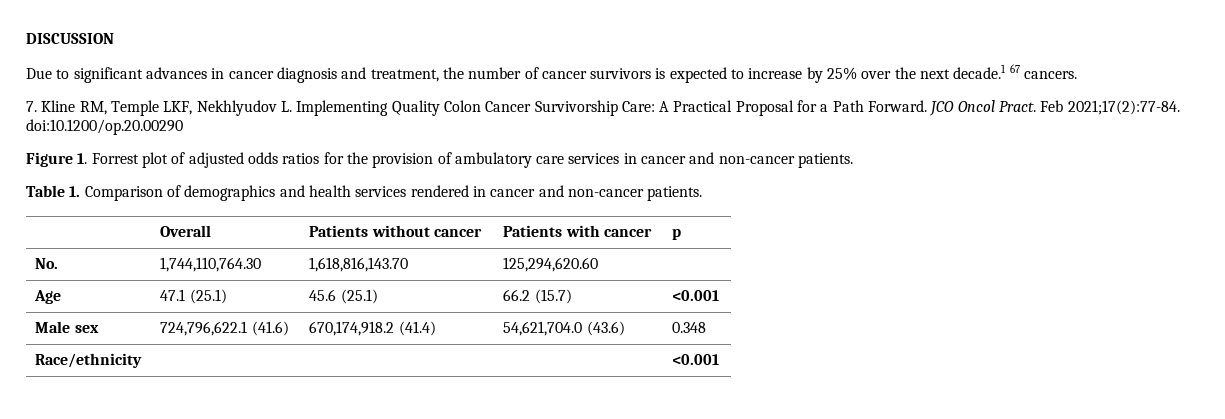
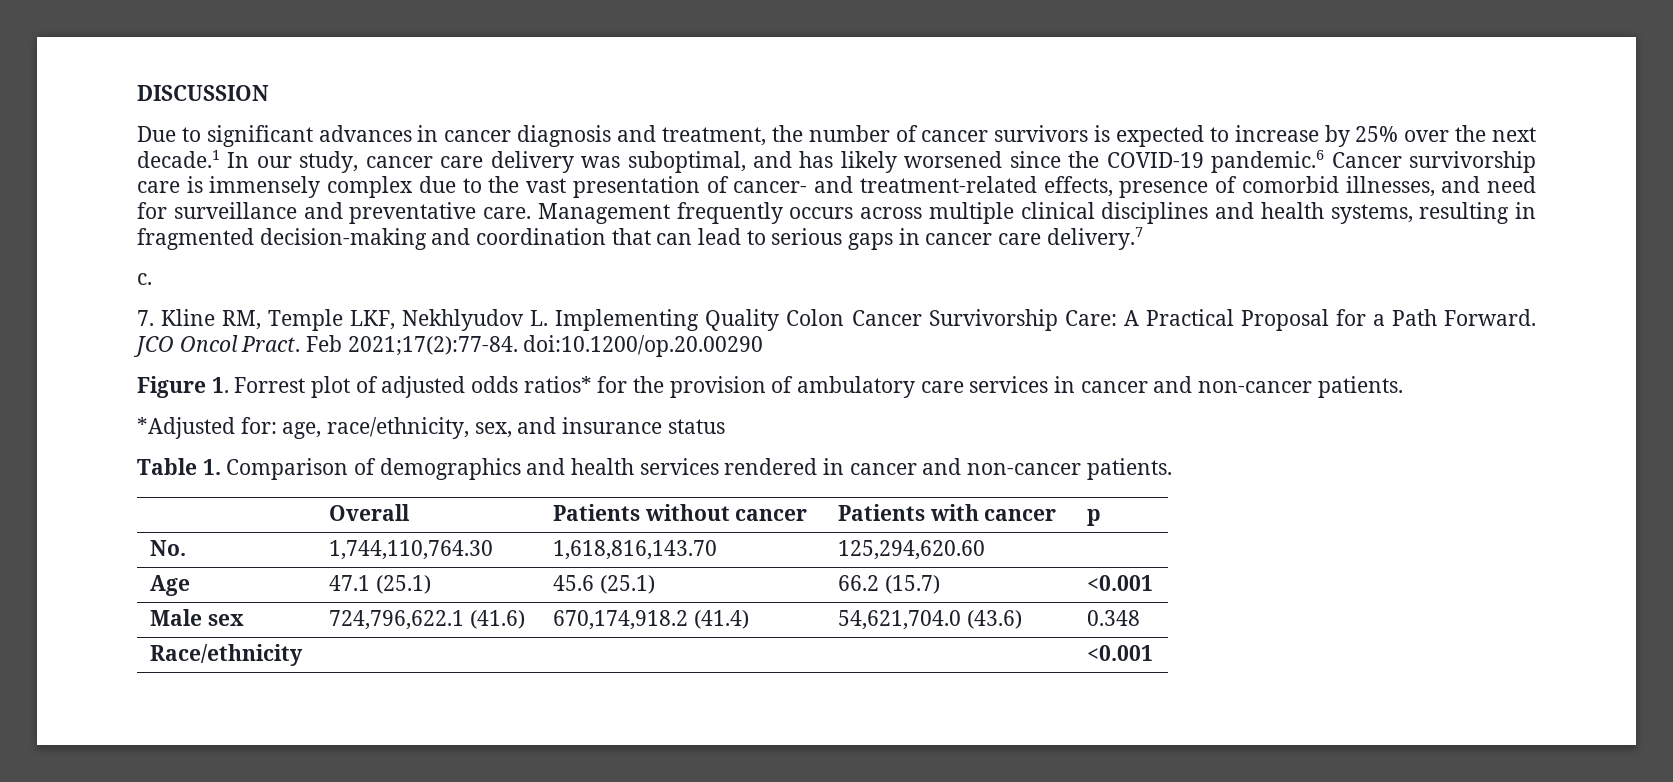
[1009,64,1078,79] 67 cancers. -> [227,150,1536,173] [137,176,1536,198] [137,202,1536,224] [137,227,1143,250] [137,273,152,285] In our study, cancer care delivery was suboptimal, and has likely worsened since the COVID-19 pandemic.6 Cancer survivorship care is immensely complex due to the vast presentation of cancer- and treatment-related effects, presence of comorbid illnesses, and need for surveillance and preventative care. Management frequently occurs across multiple clinical disciplines and health systems, resulting in fragmented decision-making and coordination that can lead to serious gaps in cancer care delivery.7 // c.
[282,153,320,164] ratios -> [523,376,592,393] ratios*
(854, 160) none -> [137,417,725,439] // *Adjusted for: age, race/ethnicity, sex, and insurance status

